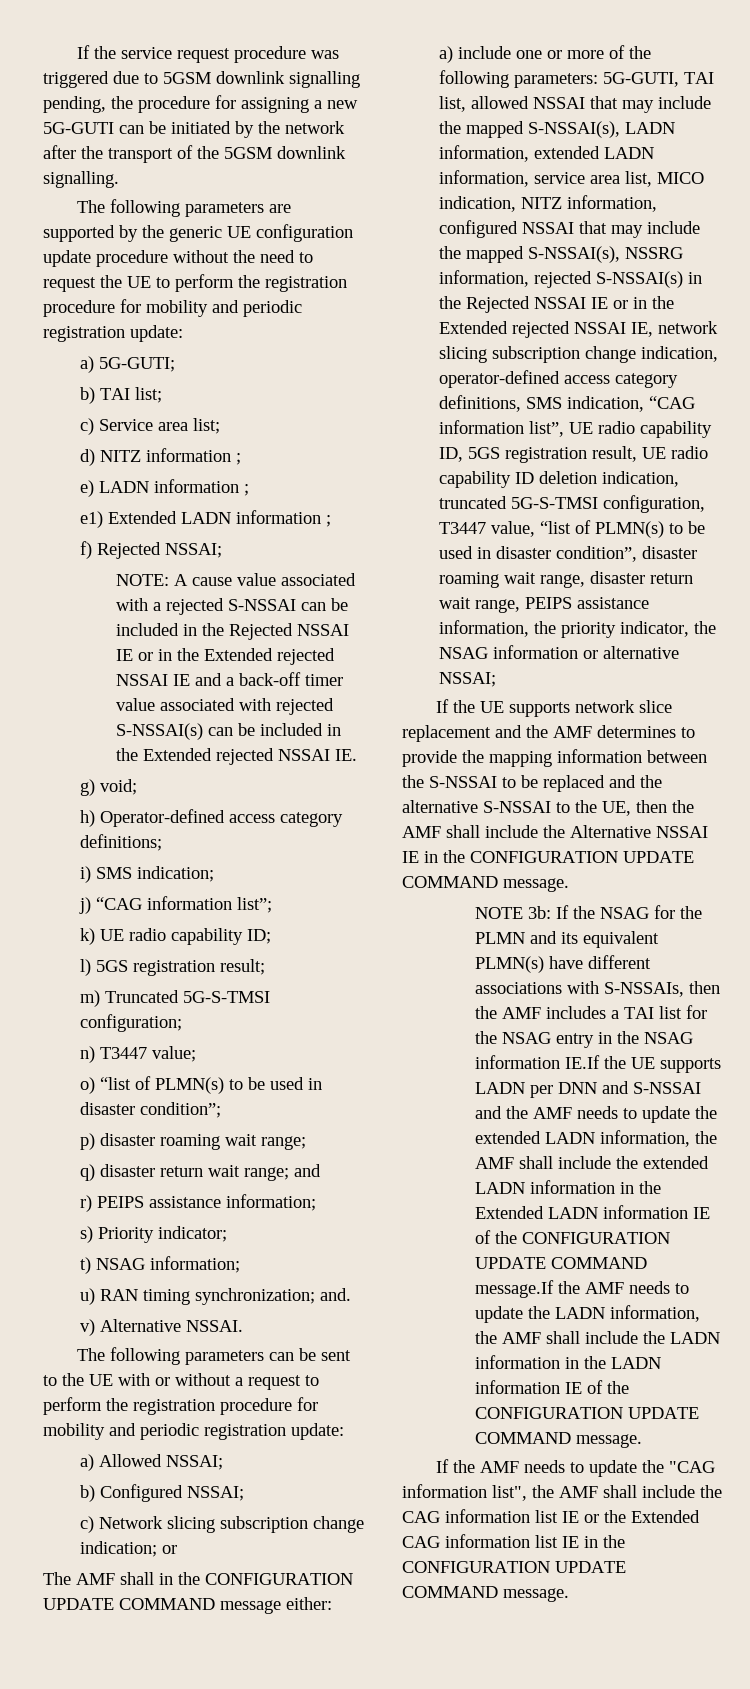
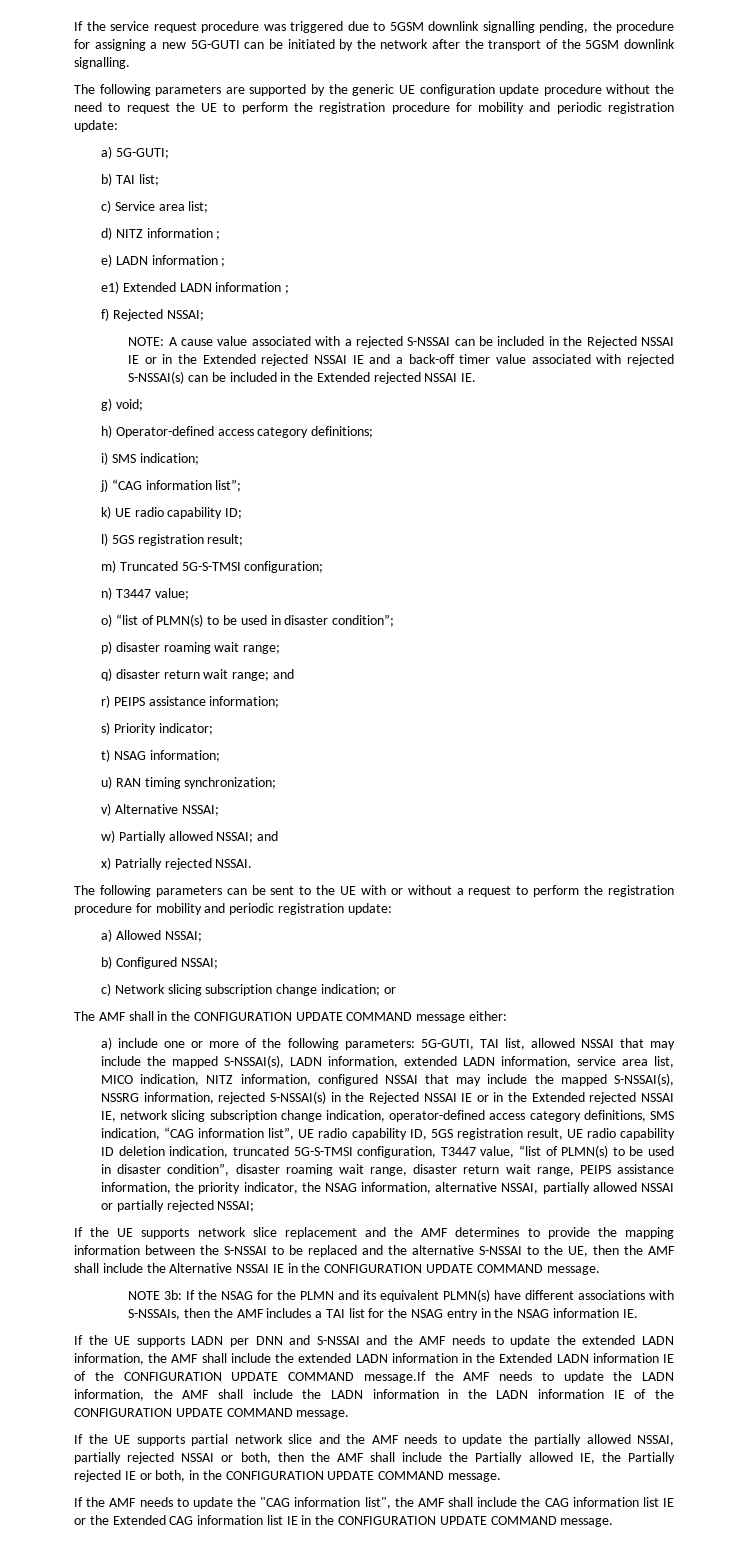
[319,1288,351,1301] and. -> (277, 783) none
(181, 1325) none -> [181,805,219,816] [101,830,279,843] [101,857,212,870] NSSAI; // w) Partially allowed NSSAI; and // x) Patrially rejected
[492,645,679,659] information or alternative -> [361,1182,674,1194] [101,1200,214,1212] information, alternative NSSAI, partially allowed NSSAI or partially rejected
[565,1055,601,1069] IE.If -> [622,1309,638,1318] [74,1335,83,1345] IE. // If
(643, 1441) none -> [74,1434,674,1446] [74,1452,675,1464] [74,1470,502,1482] // If the UE supports partial network slice and the AMF needs to update the partially allowed NSSAI, partially rejected NSSAI or both, then the AMF shall include the Partially allowed IE, the Partially rejected IE or both, in the CONFIGURATION UPDATE COMMAND message.

